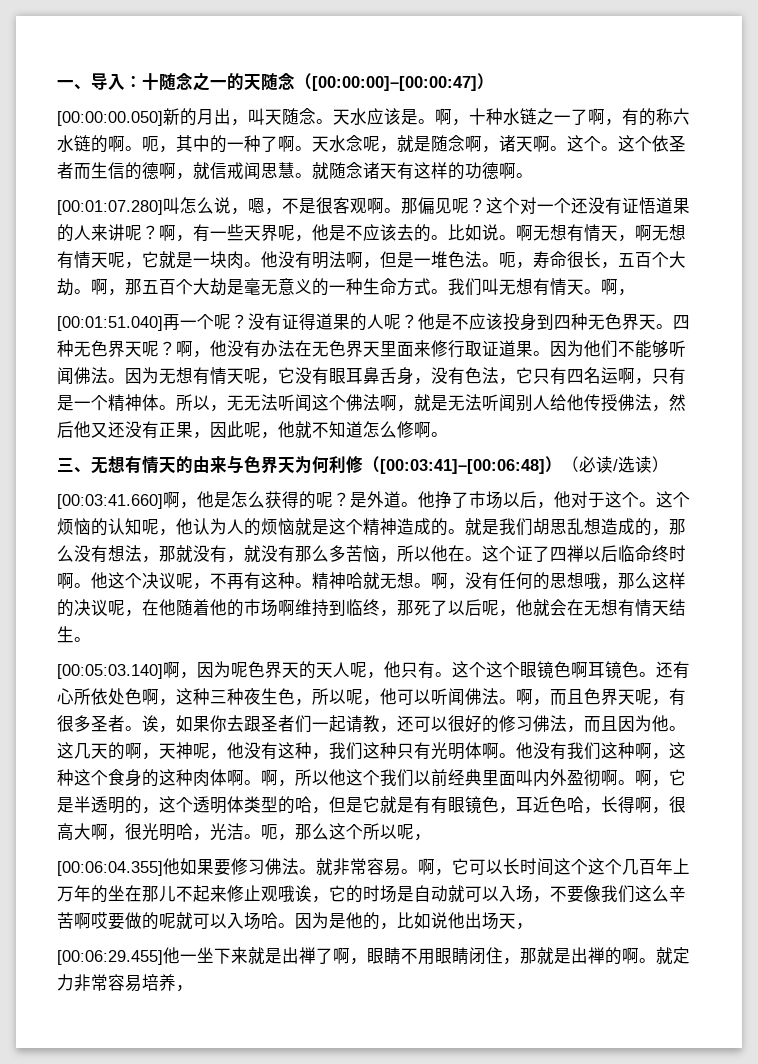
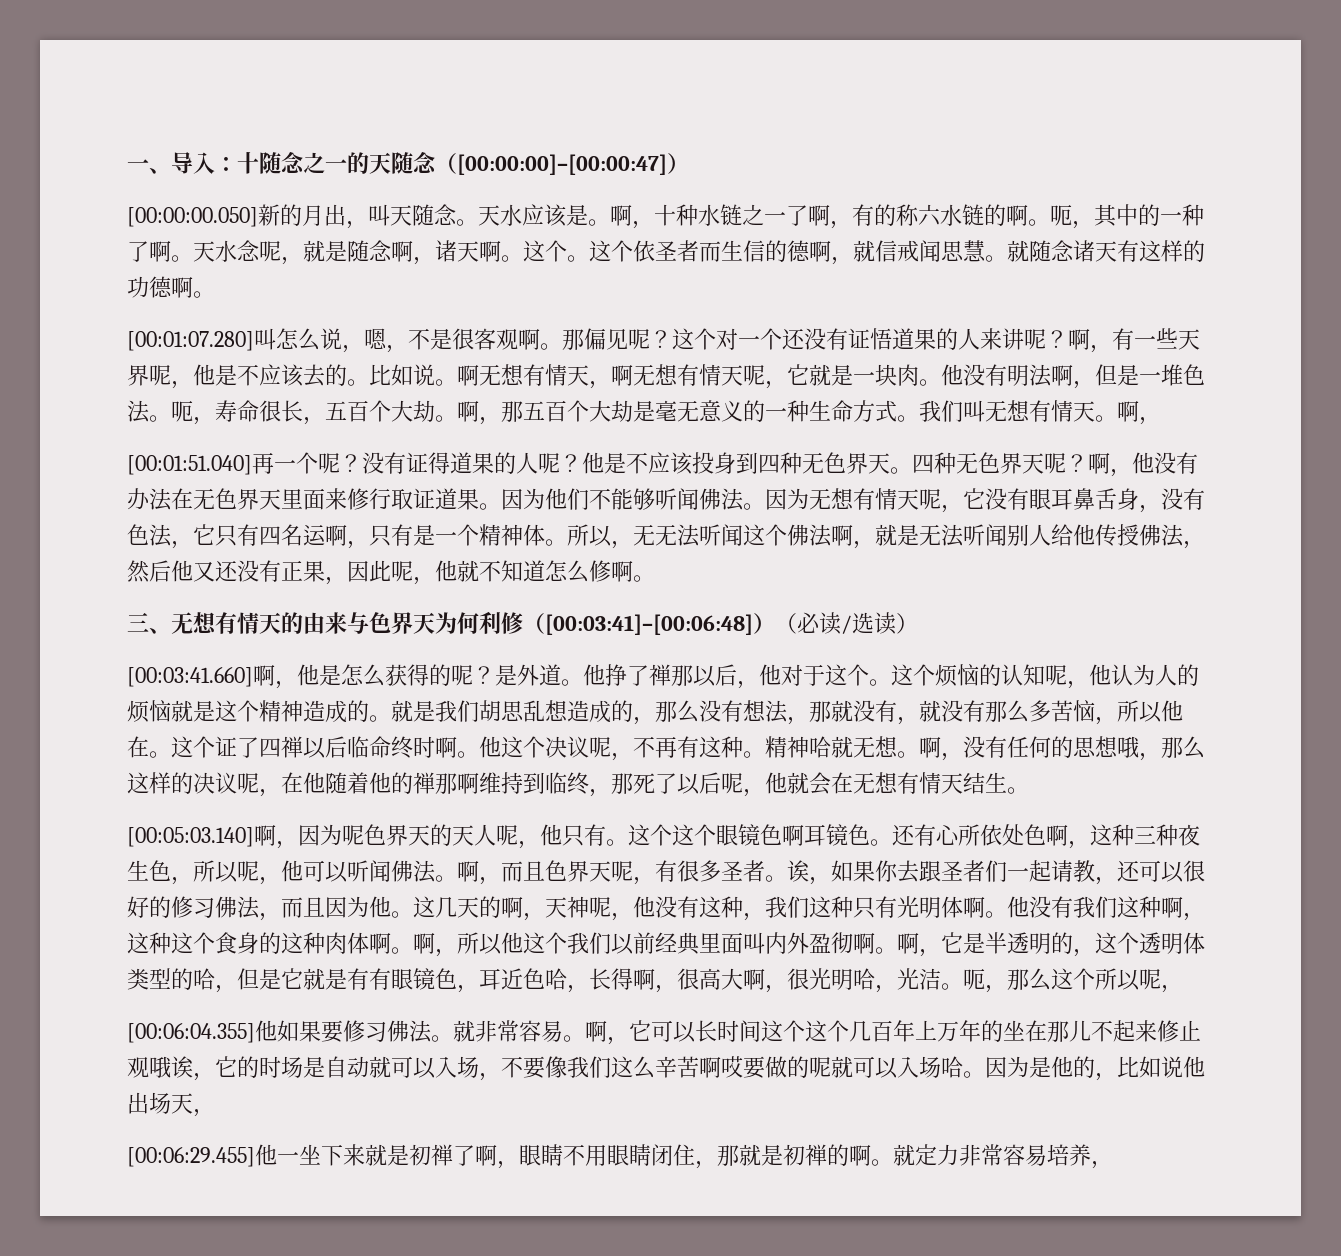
[469,491,503,509] 市场 -> [649,664,693,686] 禅那
[244,599,278,617] 市场 -> [413,772,457,794] 禅那
[282,947,299,964] 出 -> [409,1144,431,1166] 初
[571,947,588,964] 出 -> [783,1144,805,1166] 初

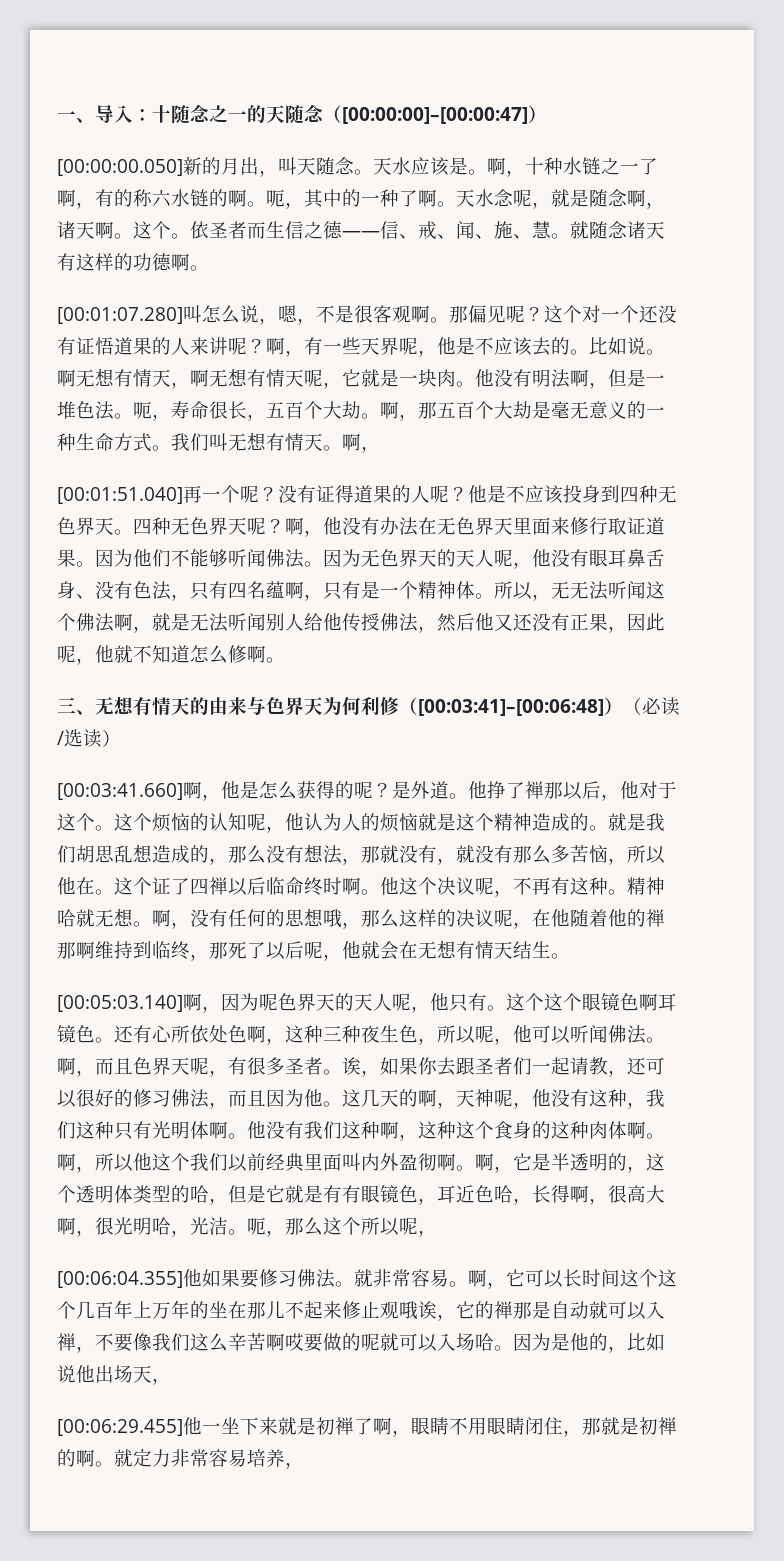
[589,240,633,262] 这个 -> (190, 236) none
[765,240,964,265] 的德啊，就信戒闻思 -> [304,221,532,240] 之德——信、戒、闻、施、
[831,488,985,513] 想有情天呢，它 -> [380,549,551,569] 色界天的天人呢，他
[1139,505,1161,513] ， -> [76,594,95,599] 、
[193,524,215,545] 它 -> (190, 597) none
[303,524,326,546] 运 -> [266,581,285,598] 蕴
[259,1056,303,1078] 时场 -> [494,1301,532,1319] 禅那
[457,1056,479,1078] 场 -> [57,1333,76,1351] 禅

